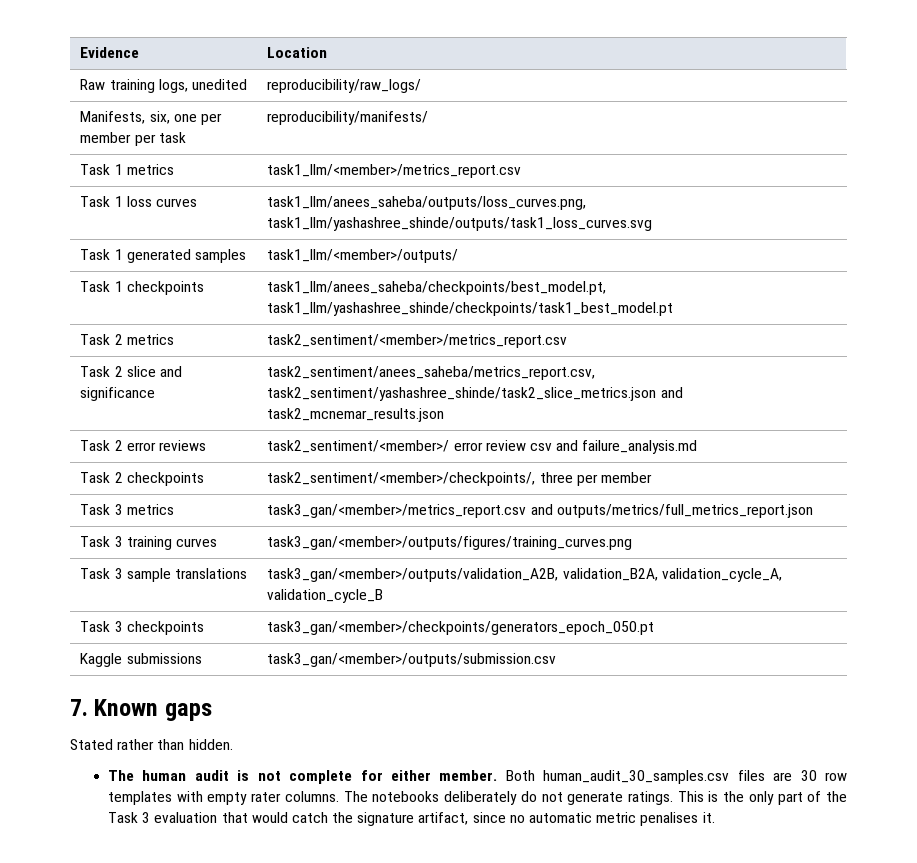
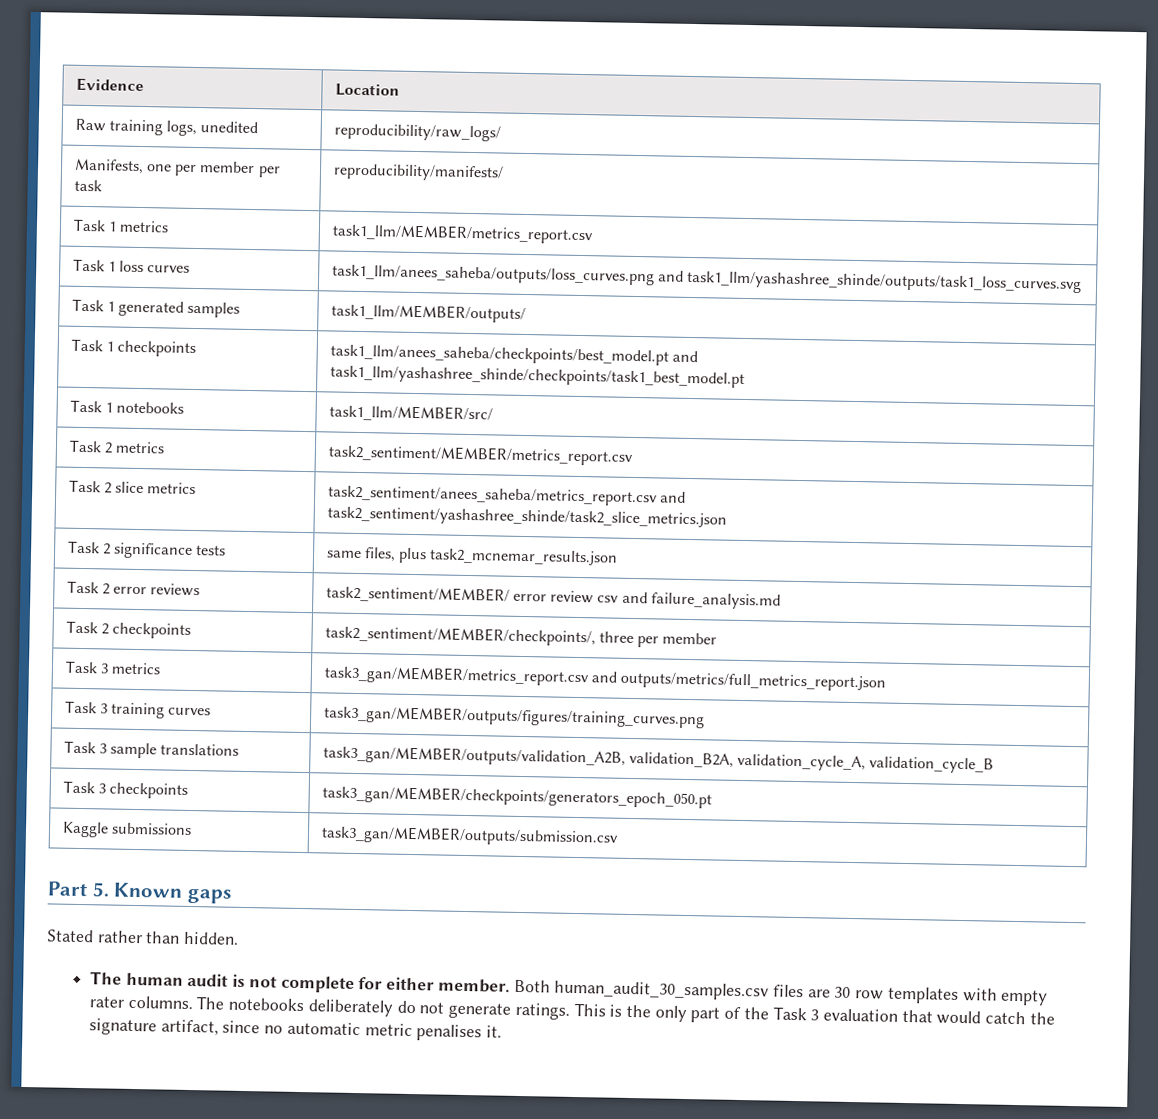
[149,111,170,124] six, -> (144, 166) none
[267,164,522,178] task1_llm/<member>/metrics_report.csv -> [331,223,594,245] task1_llm/MEMBER/metrics_report.csv
[267,196,587,210] task1_llm/anees_saheba/outputs/loss_curves.png, -> [331,264,684,286] task1_llm/anees_saheba/outputs/loss_curves.png and
[267,249,459,263] task1_llm/<member>/outputs/ -> [330,303,526,323] task1_llm/MEMBER/outputs/
[267,281,607,295] task1_llm/anees_saheba/checkpoints/best_model.pt, -> [329,344,698,366] task1_llm/anees_saheba/checkpoints/best_model.pt and
(674, 309) none -> [69,399,185,414] [328,404,493,423] // Task 1 notebooks | task1_llm/MEMBER/src/
[267,334,568,348] task2_sentiment/<member>/metrics_report.csv -> [327,444,633,466] task2_sentiment/MEMBER/metrics_report.csv
[159,366,182,377] [80,387,156,401] [267,366,596,380] [267,387,683,401] and significance | task2_sentiment/anees_saheba/metrics_report.csv, task2_sentiment/yashashree_shinde/task2_slice_metrics.json and -> [147,482,197,495] [327,485,686,507] [326,506,727,529] [67,540,227,559] [325,547,428,564] metrics | task2_sentiment/anees_saheba/metrics_report.csv and task2_sentiment/yashashree_shinde/task2_slice_metrics.json // Task 2 significance tests | same files, plus
[267,440,450,453] task2_sentiment/<member>/ -> [325,585,510,604] task2_sentiment/MEMBER/
[267,472,536,486] task2_sentiment/<member>/checkpoints/, -> [324,625,596,647] task2_sentiment/MEMBER/checkpoints/,
[267,504,527,518] task3_gan/<member>/metrics_report.csv -> [323,665,589,687] task3_gan/MEMBER/metrics_report.csv
[267,536,633,550] task3_gan/<member>/outputs/figures/training_curves.png -> [323,705,705,729] task3_gan/MEMBER/outputs/figures/training_curves.png
[267,568,559,582] task3_gan/<member>/outputs/validation_A2B, -> [322,745,626,767] task3_gan/MEMBER/outputs/validation_A2B,
[267,621,655,635] task3_gan/<member>/checkpoints/generators_epoch_050.pt -> [321,785,712,809] task3_gan/MEMBER/checkpoints/generators_epoch_050.pt
[267,653,557,667] [70,699,88,716] task3_gan/<member>/outputs/submission.csv // 7. -> [320,825,619,847] [47,881,110,897] task3_gan/MEMBER/outputs/submission.csv // Part 5.

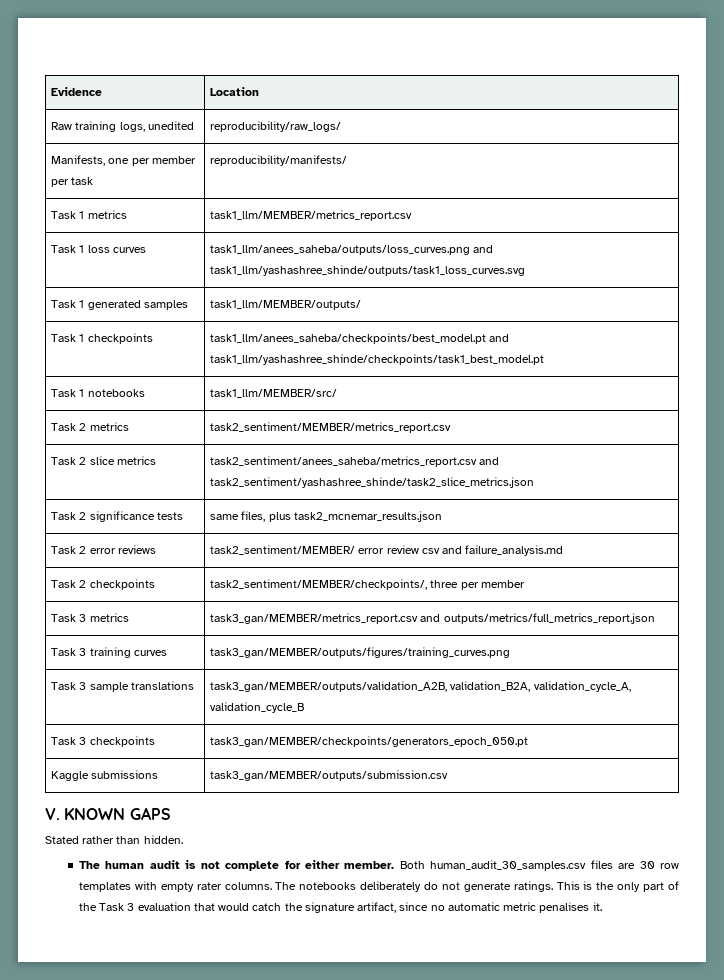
[47,881,232,904] Part 5. Known gaps -> [45,807,171,820] V. KNOWN GAPS

